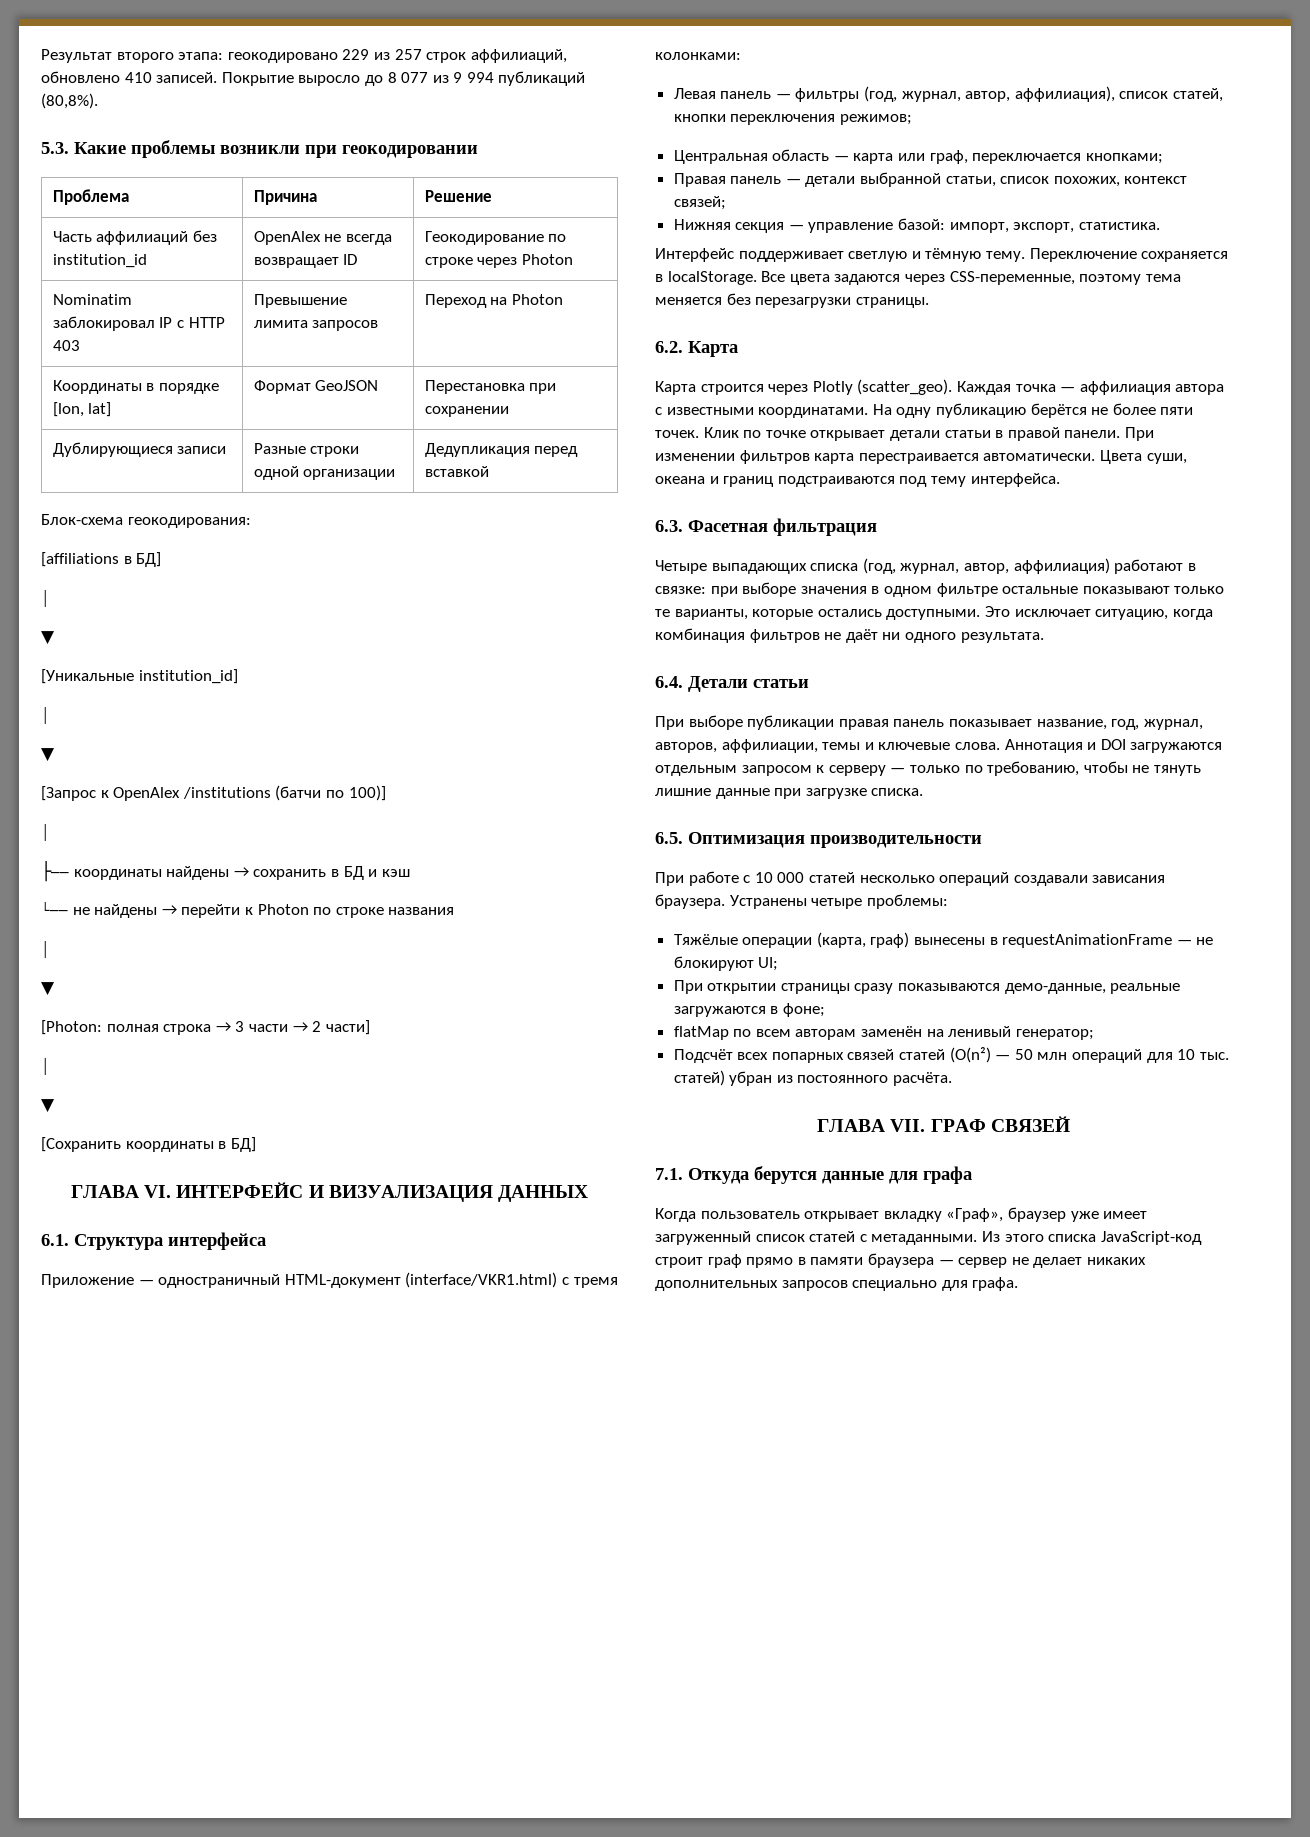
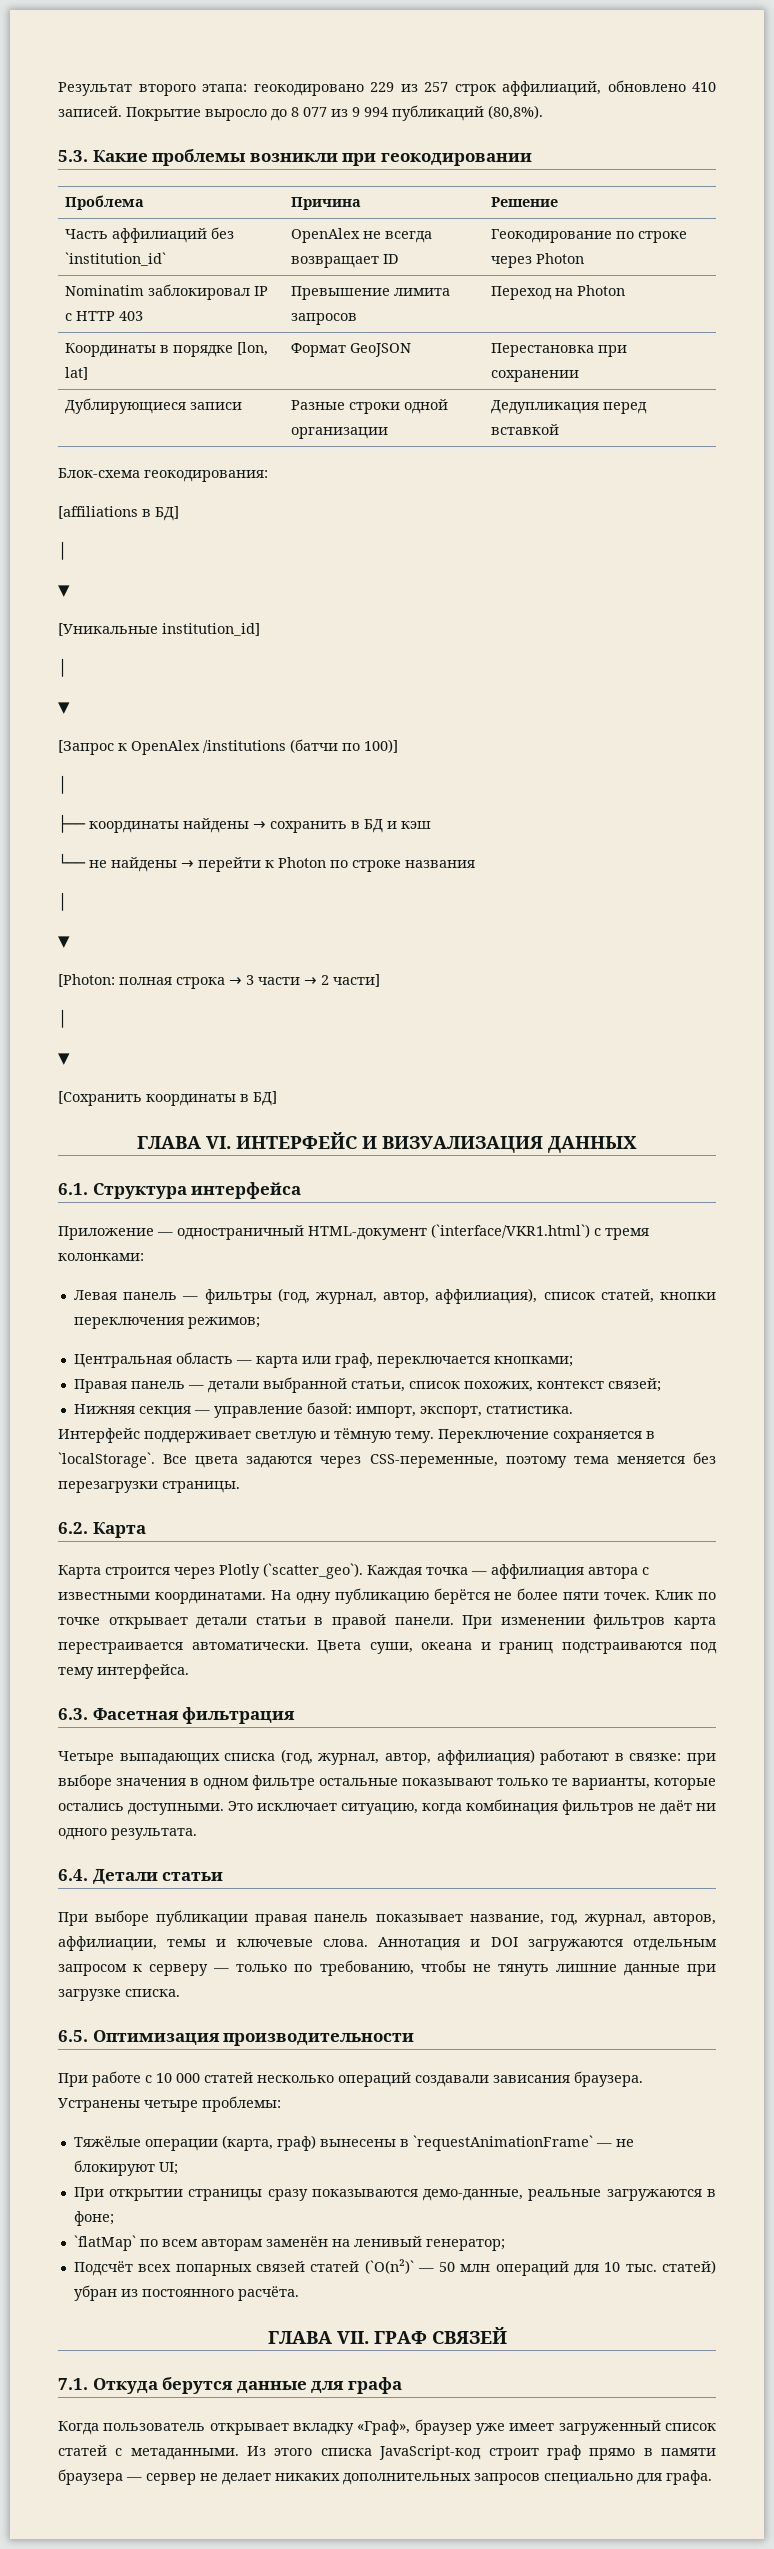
[52,254,147,268] institution_id -> [64,252,166,266] `institution_id`
[405,1272,558,1288] (interface/VKR1.html) -> [431,1224,590,1238] (`interface/VKR1.html`)
[667,271,757,285] localStorage. -> [58,1452,155,1468] `localStorage`.
[857,379,953,395] (scatter_geo). -> [263,1563,363,1579] (`scatter_geo`).
[1002,934,1173,948] requestAnimationFrame -> [412,2135,593,2151] `requestAnimationFrame`
[673,1026,729,1040] flatMap -> [73,2235,136,2251] `flatMap`
[949,1047,991,1063] (O(n²) -> [364,2259,414,2274] (`O(n²)`

